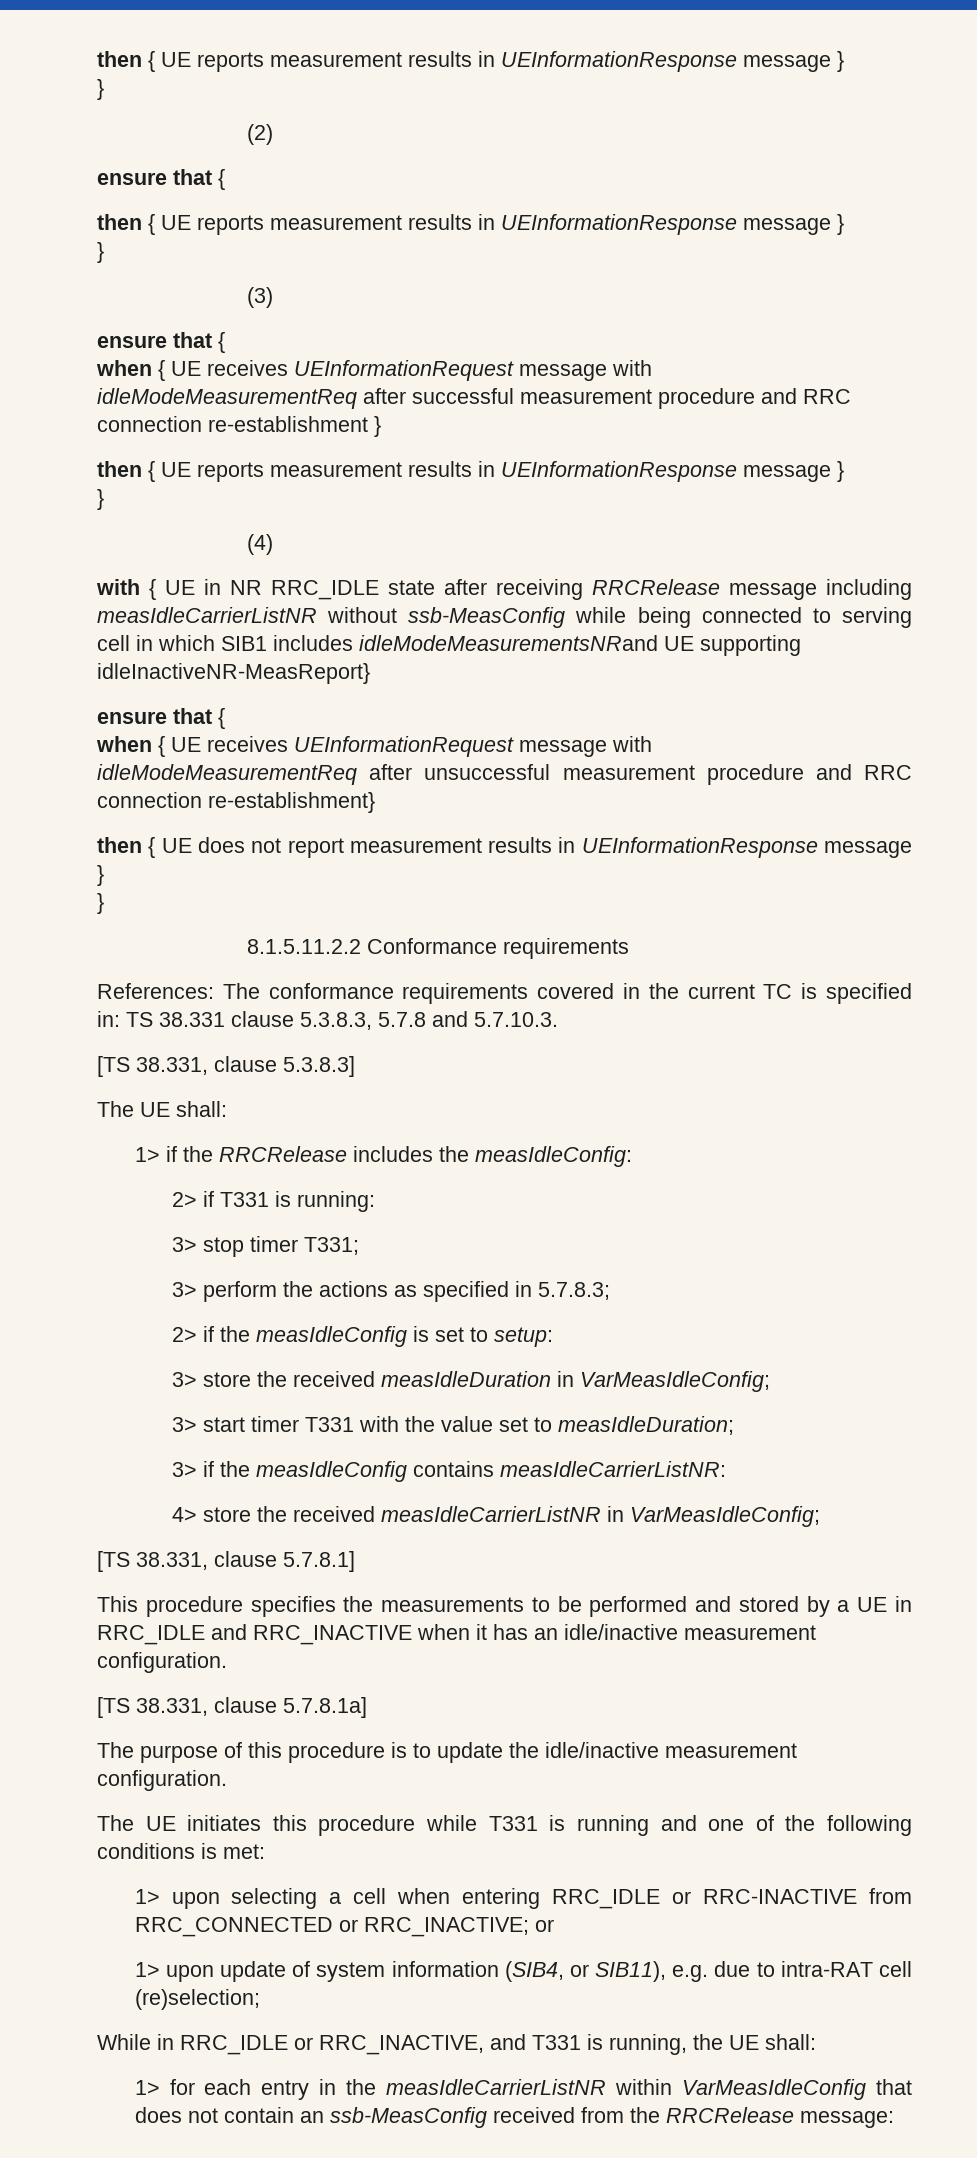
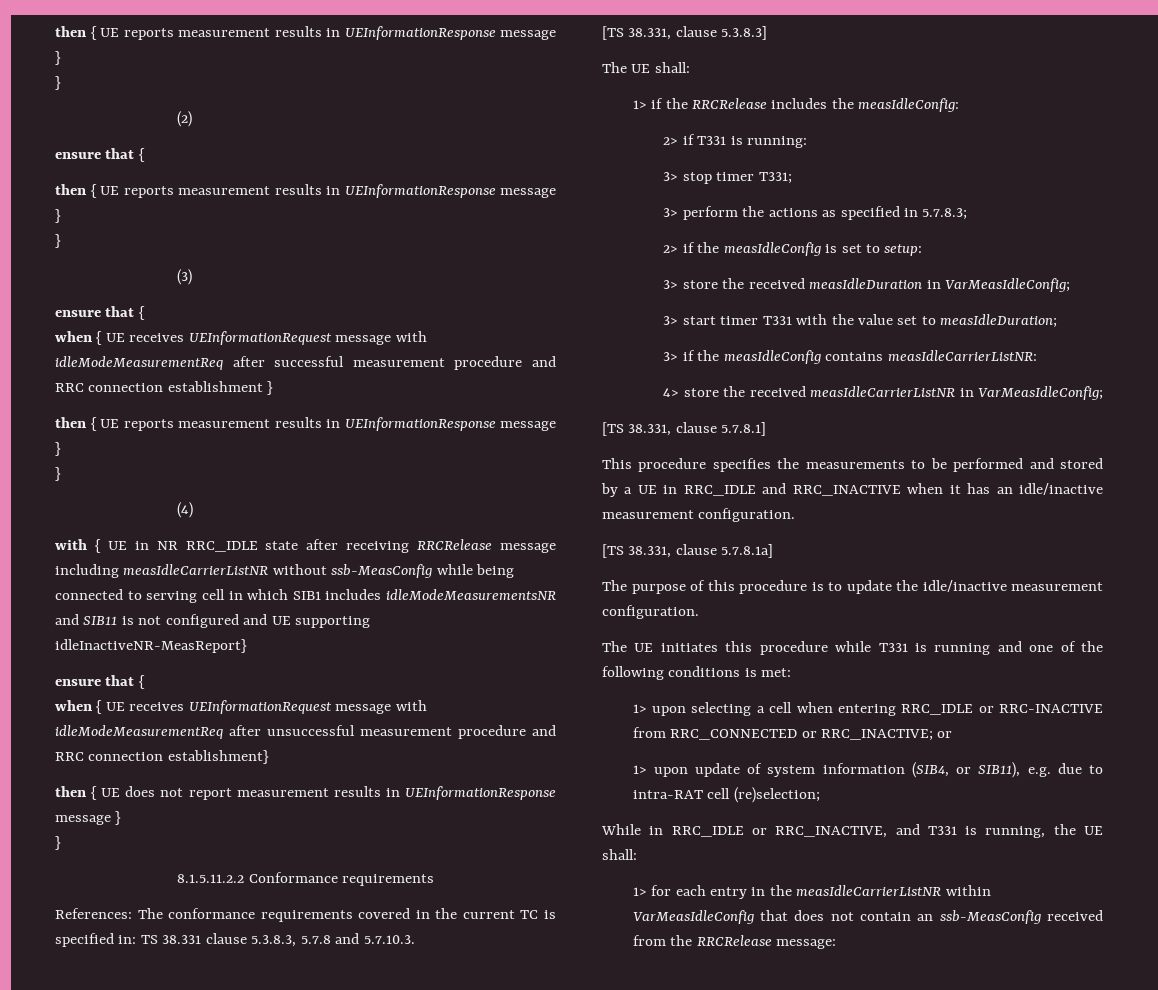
[208,416,368,432] re-establishment -> [167,381,263,392] establishment
[359,635,658,651] idleModeMeasurementsNRand -> [386,589,556,600] [55,614,268,628] idleModeMeasurementsNR and SIB11 is not configured and
[208,792,375,813] re-establishment} -> [167,750,269,764] establishment}

